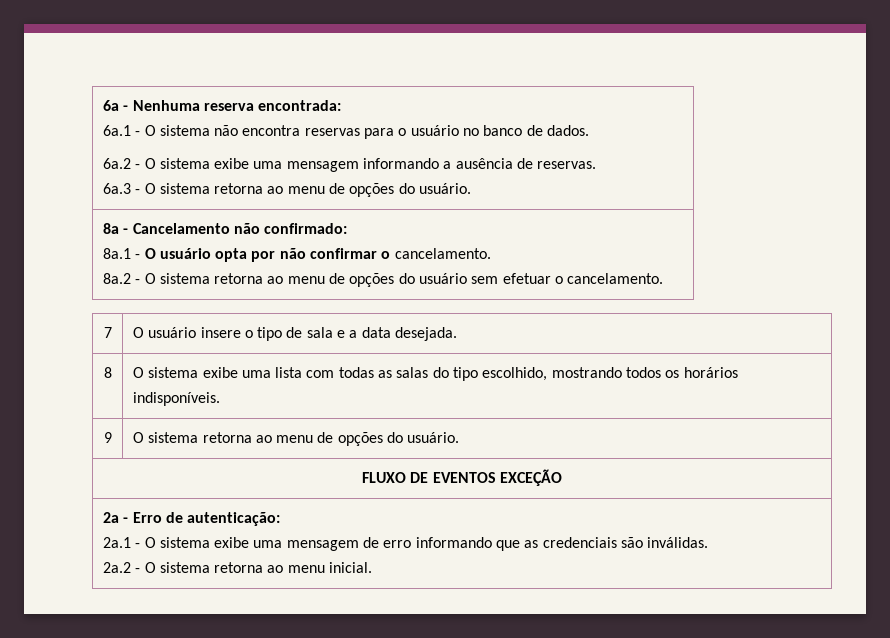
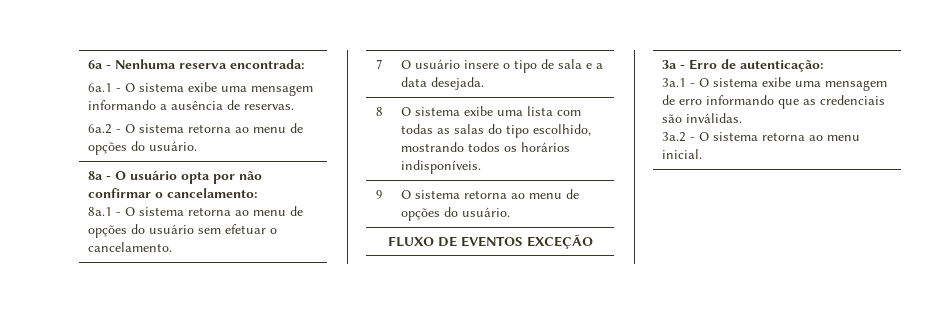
[214,125,590,139] [102,158,210,169] não encontra reservas para o usuário no banco de dados. // 6a.2 - O sistema -> (185, 87) none
[102,183,131,194] 6a.3 -> [88,124,113,134] 6a.2
[132,223,348,234] [102,248,141,259] Cancelamento não confirmado: // 8a.1 - -> (112, 177) none
[394,248,491,259] [102,273,131,284] cancelamento. // 8a.2 -> [167,188,259,198] [88,207,113,216] cancelamento: // 8a.1
[102,512,119,523] 2a -> [662,60,678,69] 3a
[102,537,131,548] 2a.1 -> [662,78,687,87] 3a.1
[102,562,131,573] 2a.2 -> [662,132,687,142] 3a.2

